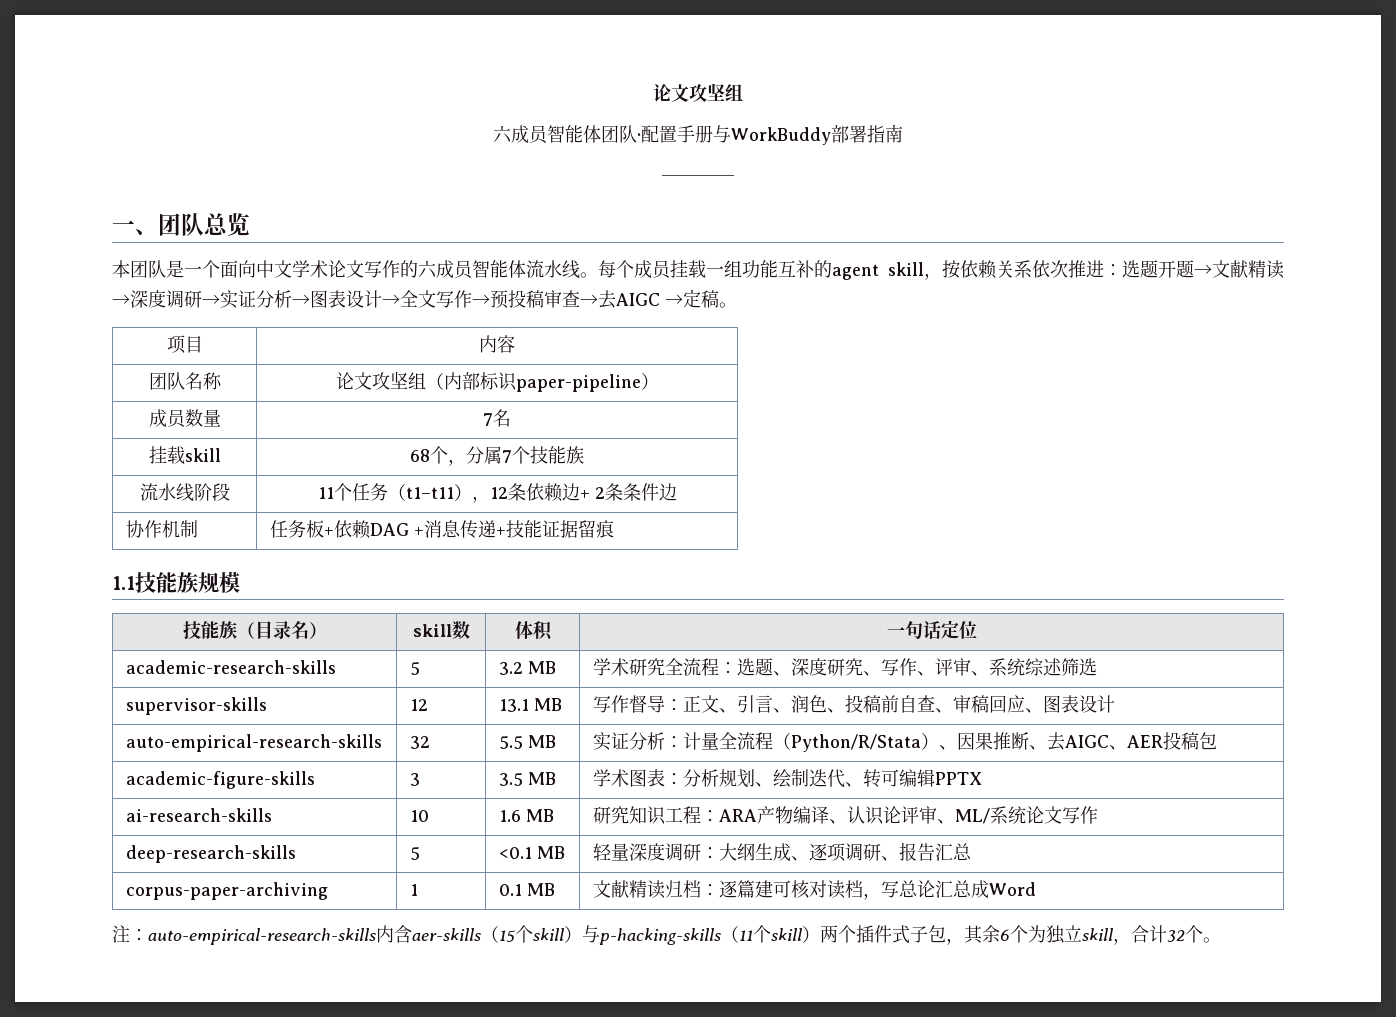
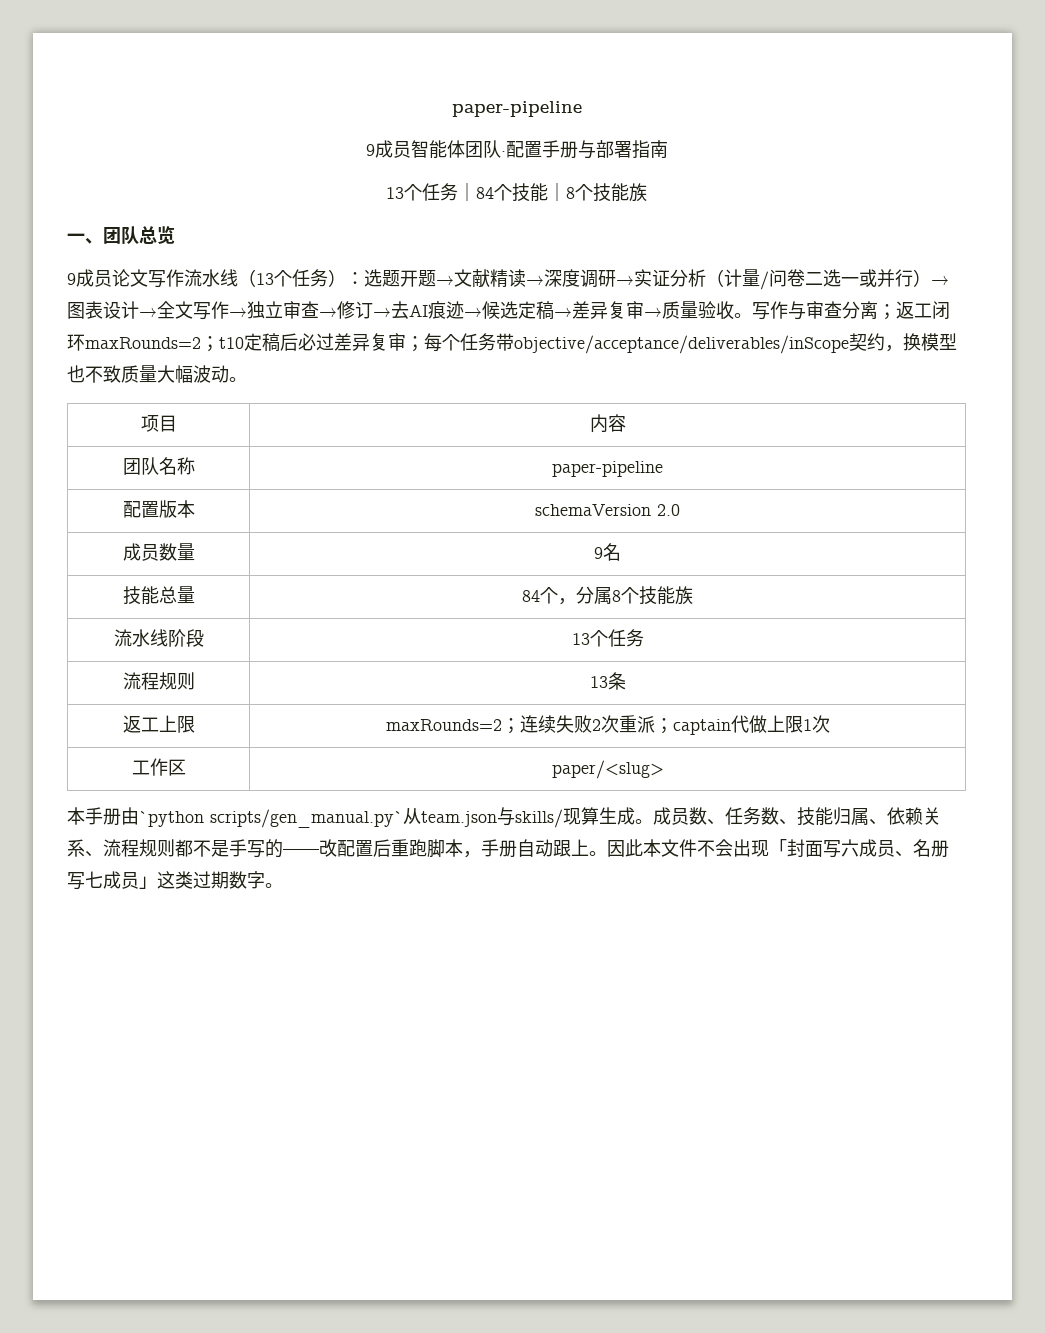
[653,83,743,102] [493,125,512,143] 论文攻坚组 // 六 -> [451,101,582,117] [365,144,375,156] paper-pipeline // 9
[731,127,831,145] WorkBuddy -> (596, 149) none
[662,175,734,182] [112,213,250,236] [112,260,1104,280] ──── // 一、团队总览 // 本团队是一个面向中文学术论文写作的六成员智能体流水线。每个成员挂载一组功能互补的agent skill，按依赖关系依次推进 -> [386,183,647,202] [67,226,175,244] [67,269,346,288] 13个任务｜84个技能｜8个技能族 // 一、团队总览 // 9成员论文写作流水线（13个任务）
(292, 299) none -> [706,269,931,290] （计量/问卷二选一或并行）
[490,290,544,309] 预投稿 -> [247,301,283,319] 独立
[598,289,719,309] 去AIGC →定稿 -> [337,301,950,320] [67,333,957,354] [67,365,229,383] 修订→去AI痕迹→候选定稿→差异复审→质量验收。写作与审查分离；返工闭环maxRounds=2；t10定稿后必过差异复审；每个任务带objective/acceptance/deliverables/inScope契约，换模型也不致质量大幅波动
[335,371,659,392] 论文攻坚组（内部标识paper-pipeline） -> [552,461,663,477] [122,500,195,518] [535,504,680,516] paper-pipeline // 配置版本 | schemaVersion 2.0
[483,413,493,426] 7 -> [594,547,603,559] 9
[148,446,221,464] [410,449,430,462] 挂载skill | 68 -> [122,586,195,605] [522,590,540,602] 技能总量 | 84
[502,450,512,463] 7 -> [612,590,621,602] 8
[317,483,677,503] [125,520,198,538] [269,520,614,539] [112,572,240,593] [182,621,327,639] [412,621,470,639] [514,621,553,641] [886,620,977,640] [125,660,336,674] [409,662,420,675] [498,661,556,675] [592,658,1097,676] [125,697,267,715] [409,699,428,711] [498,698,562,712] [592,695,1115,713] [125,734,382,752] [409,736,430,749] [498,735,556,749] [592,732,1217,752] [125,771,315,789] [409,773,420,786] [498,772,556,786] [592,769,982,788] [125,808,272,822] [409,810,429,822] [498,809,554,822] [592,806,1098,825] [125,845,296,863] [409,847,420,860] [498,846,565,859] [592,842,972,862] [125,882,328,900] [409,884,418,896] [498,883,555,896] [592,880,1036,900] [112,925,1203,945] 11个任务（t1–t11），12条依赖边+ 2条条件边 // 协作机制 | 任务板+依赖DAG +消息传递+技能证据留痕 // 1.1技能族规模 // 技能族（目录名） | skill数 | 体积 | 一句话定位 // academic-research-skills | 5 | 3.2 MB | 学术研究全流程：选题、深度研究、写作、评审、系统综述筛选 // supervisor-skills | 12 | 13.1 MB | 写作督导：正文、引言、润色、投稿前自查、审稿回应、图表设计 // auto-empirical-research-skills | 32 | 5.5 MB | 实证分析：计量全流程（Python/R/Stata）、因果推断、去AIGC、AER投稿包 // academic-figure-skills | 3 | 3.5 MB | 学术图表：分析规划、绘制迭代、转可编辑PPTX // ai-research-skills | 10 | 1.6 MB | 研究知识工程：ARA产物编译、认识论评审、ML/系统论文写作 // deep-research-skills | 5 | <0.1 MB | 轻量深度调研：大纲生成、逐项调研、报告汇总 // corpus-paper-archiving | 1 | 0.1 MB | 文献精读归档：逐篇建可核对读档，写总论汇总成Word // 注：auto-empirical-research-skills内含aer-skills（15个skill）与p-hacking-skills（11个skill）两个插件式子包，其余6个为独立skill，合计32个 -> [571,629,644,647] [122,672,195,690] [589,672,626,690] [122,715,195,733] [385,715,830,735] [131,758,186,776] [551,760,664,779] [67,807,941,828] [67,839,949,858] [67,871,265,890] 13个任务 // 流程规则 | 13条 // 返工上限 | maxRounds=2；连续失败2次重派；captain代做上限1次 // 工作区 | paper/<slug> // 本手册由`python scripts/gen_manual.py`从team.json与skills/现算生成。成员数、任务数、技能归属、依赖关系、流程规则都不是手写的——改配置后重跑脚本，手册自动跟上。因此本文件不会出现「封面写六成员、名册写七成员」这类过期数字

